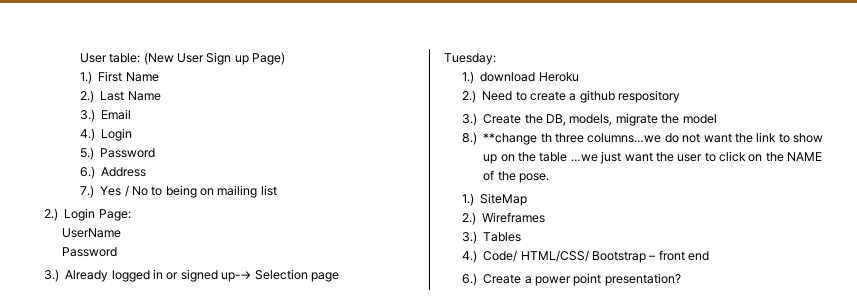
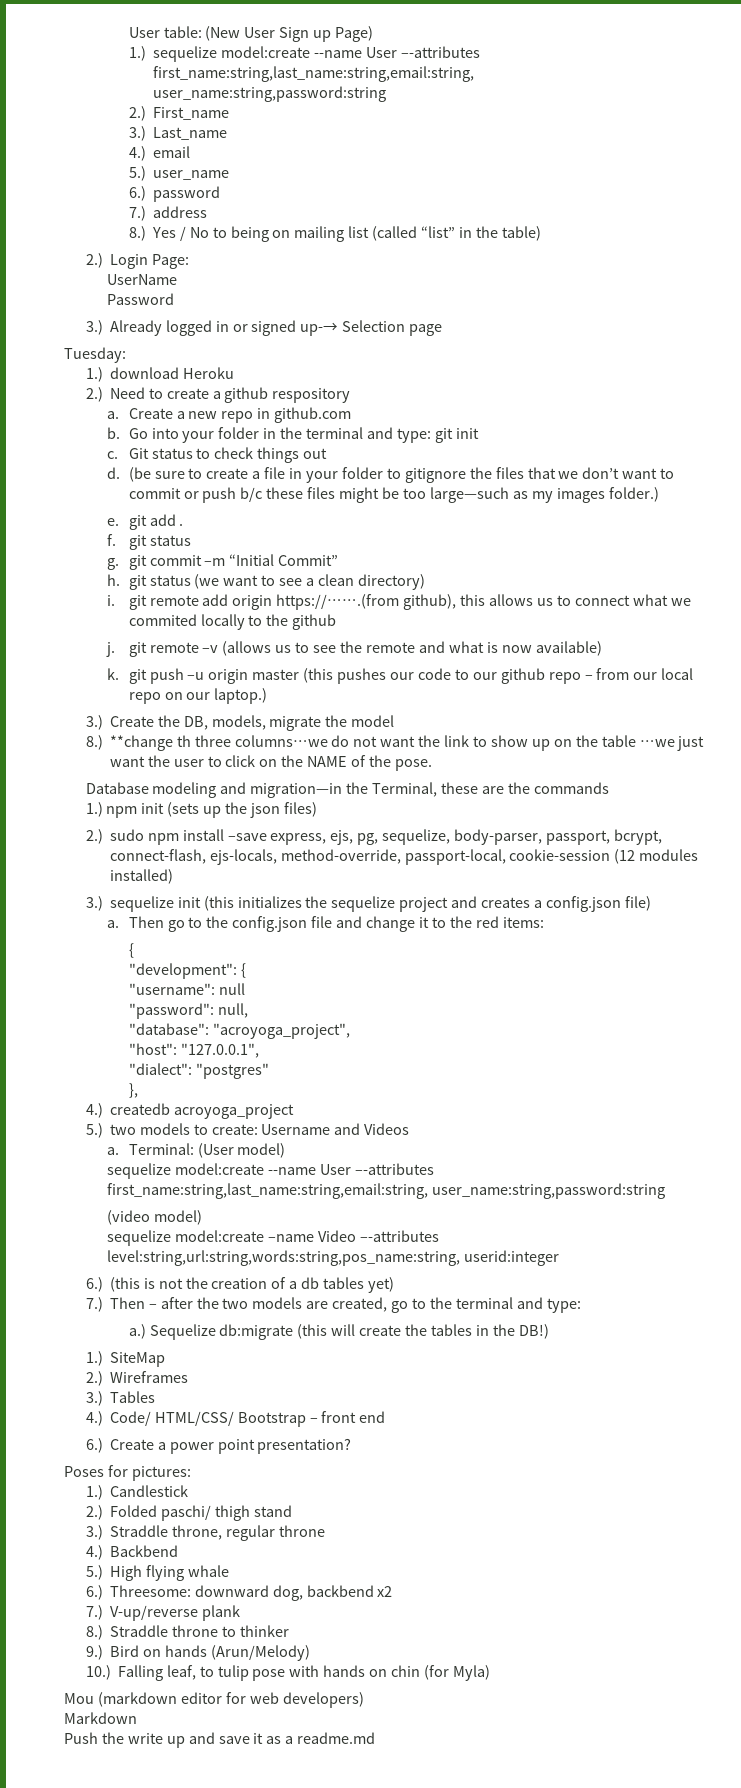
[98,71,159,82] [79,90,161,103] [79,109,132,122] [79,128,133,141] [79,147,156,160] [79,166,147,179] [79,185,94,198] First Name // 2.) Last Name // 3.) Email // 4.) Login // 5.) Password // 6.) Address // 7.) -> [152,46,480,62] [152,66,474,82] [152,86,386,102] [128,106,229,121] [128,126,227,141] [128,146,190,161] [128,166,229,181] [128,186,220,202] [128,206,207,221] [128,226,146,241] sequelize model:create --name User –-attributes first_name:string,last_name:string,email:string, user_name:string,password:string // 2.) First_name // 3.) Last_name // 4.) email // 5.) user_name // 6.) password // 7.) address // 8.)
(277, 190) none -> [372,226,541,241] (called “list” in the table)
(681, 96) none -> [107,407,352,423] [107,427,479,443] [107,447,328,463] [107,467,675,483] [128,487,659,503] [107,514,184,530] [107,534,191,550] [107,554,339,570] [107,574,425,590] [107,594,691,610] [128,614,337,630] [106,641,602,657] [107,668,694,684] [128,688,268,704] // a. Create a new repo in github.com // b. Go into your folder in the terminal and type: git init // c. Git status to check things out // d. (be sure to create a file in your folder to gitignore the files that we don’t want to commit or push b/c these files might be too large—such as my images folder.) // e. git add . // f. git status // g. git commit –m “Initial Commit” // h. git status (we want to see a clean directory) // i. git remote add origin https://…….(from github), this allows us to connect what we commited locally to the github // j. git remote –v (allows us to see the remote and what is now available) // k. git push –u origin master (this pushes our code to our github repo – from our local repo on our laptop.)
(549, 178) none -> [85,782,609,798] [85,802,317,818] [85,829,662,845] [109,849,699,865] [109,869,173,884] [85,896,651,912] [107,916,544,932] [128,943,134,958] [128,963,246,979] [128,983,245,995] [128,1003,248,1019] [128,1023,350,1039] [128,1043,259,1058] [128,1063,269,1079] [128,1083,138,1098] [85,1103,294,1119] [85,1123,410,1138] [107,1143,286,1158] [107,1163,434,1179] [107,1183,666,1199] [107,1210,203,1225] [107,1230,439,1246] [107,1250,560,1266] [85,1277,395,1293] [85,1297,581,1313] [128,1324,549,1340] // Database modeling and migration—in the Terminal, these are the commands // 1.) npm init (sets up the json files) // 2.) sudo npm install –save express, ejs, pg, sequelize, body-parser, passport, bcrypt, connect-flash, ejs-locals, method-override, passport-local, cookie-session (12 modules installed) // 3.) sequelize init (this initializes the sequelize project and creates a config.json file) // a. Then go to the config.json file and change it to the red items: // { // "development": { // "username": null // "password": null, // "database": "acroyoga_project", // "host": "127.0.0.1", // "dialect": "postgres" // }, // 4.) createdb acroyoga_project // 5.) two models to create: Username and Videos // a. Terminal: (User model) // sequelize model:create --name User –-attributes first_name:string,last_name:string,email:string, user_name:string,password:string // (video model) // sequelize model:create –name Video –-attributes level:string,url:string,words:string,pos_name:string, userid:integer // 6.) (this is not the creation of a db tables yet) // 7.) Then – after the two models are created, go to the terminal and type: // a.) Sequelize db:migrate (this will create the tables in the DB!)
(681, 279) none -> [64,1465,191,1481] [85,1485,188,1500] [85,1505,292,1521] [85,1525,325,1541] [85,1545,178,1560] [85,1565,229,1581] [85,1585,393,1601] [85,1605,240,1621] [85,1625,289,1640] [85,1645,310,1661] [85,1665,490,1681] [64,1692,364,1708] [64,1712,137,1724] [64,1732,376,1748] // Poses for pictures: // 1.) Candlestick // 2.) Folded paschi/ thigh stand // 3.) Straddle throne, regular throne // 4.) Backbend // 5.) High flying whale // 6.) Threesome: downward dog, backbend x2 // 7.) V-up/reverse plank // 8.) Straddle throne to thinker // 9.) Bird on hands (Arun/Melody) // 10.) Falling leaf, to tulip pose with hands on chin (for Myla) // Mou (markdown editor for web developers) // Markdown // Push the write up and save it as a readme.md

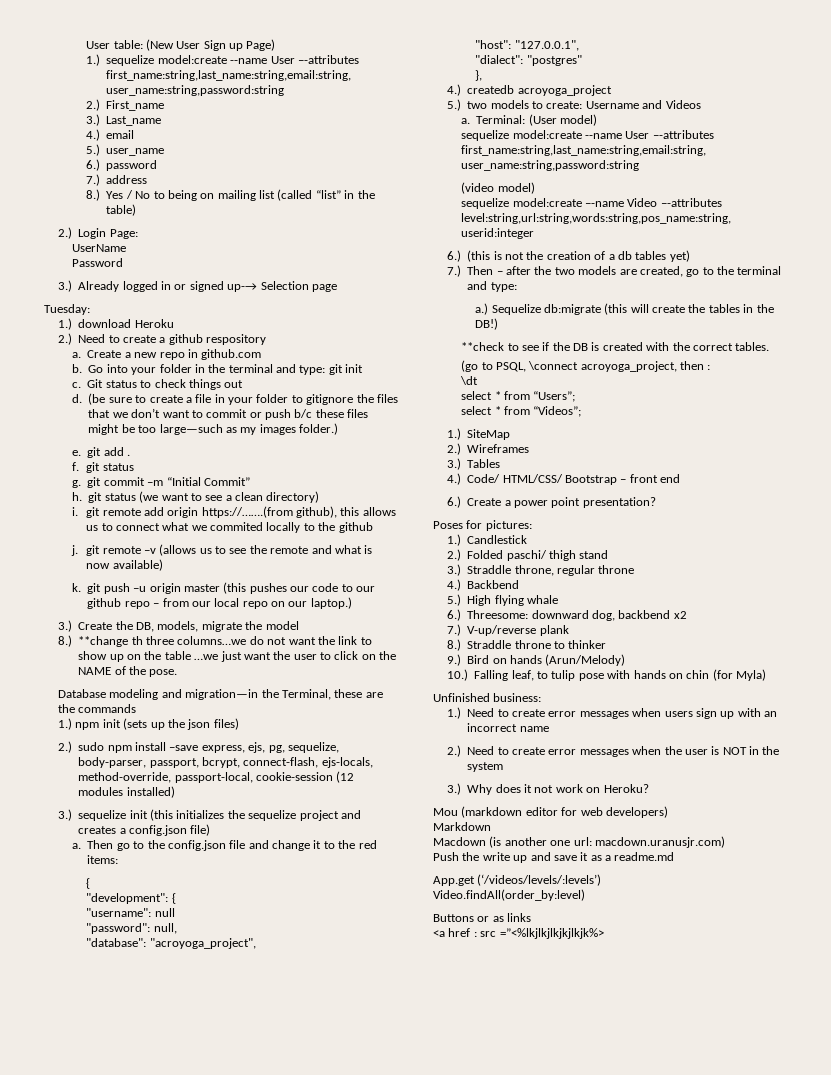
[267,1234,314,1242] –name -> [584,201,624,207] –-name
(549, 1331) none -> [461,342,770,351] [461,360,711,372] [460,376,479,385] [461,391,576,402] [461,406,582,417] // **check to see if the DB is created with the correct tables. // (go to PSQL, \connect acroyoga_project, then : // \dt // select * from “Users”; // select * from “Videos”;
(490, 1673) none -> [433,693,542,702] [447,707,778,719] [467,723,549,732] [447,745,780,757] [467,762,504,772] [447,783,649,795] // Unfinished business: // 1.) Need to create error messages when users sign up with an incorrect name // 2.) Need to create error messages when the user is NOT in the system // 3.) Why does it not work on Heroku?
(137, 1718) none -> [433,836,725,848] // Macdown (is another one url: macdown.uranusjr.com)
(376, 1738) none -> [433,874,602,886] [433,889,585,901] [433,913,532,922] [433,928,604,939] // App.get (‘/videos/levels/:levels’) // Video.findAll(order_by:level) // Buttons or as links // <a href : src =”<%lkjlkjlkjkjlkjk%>

